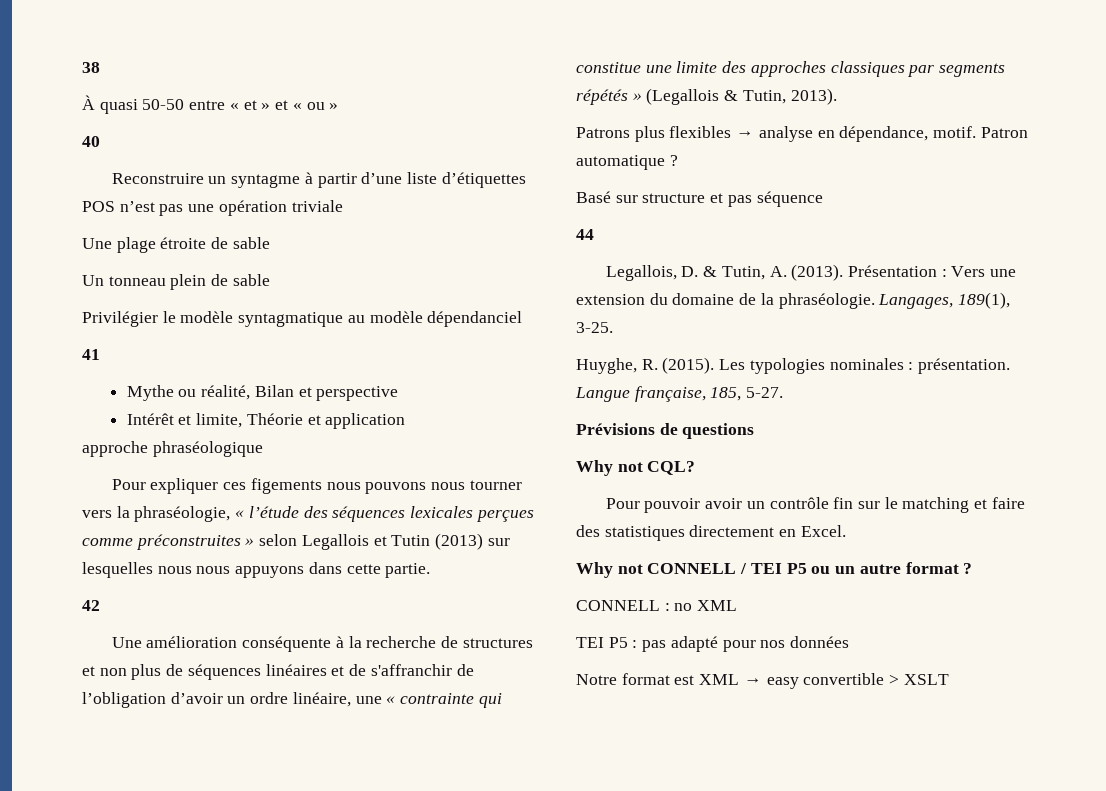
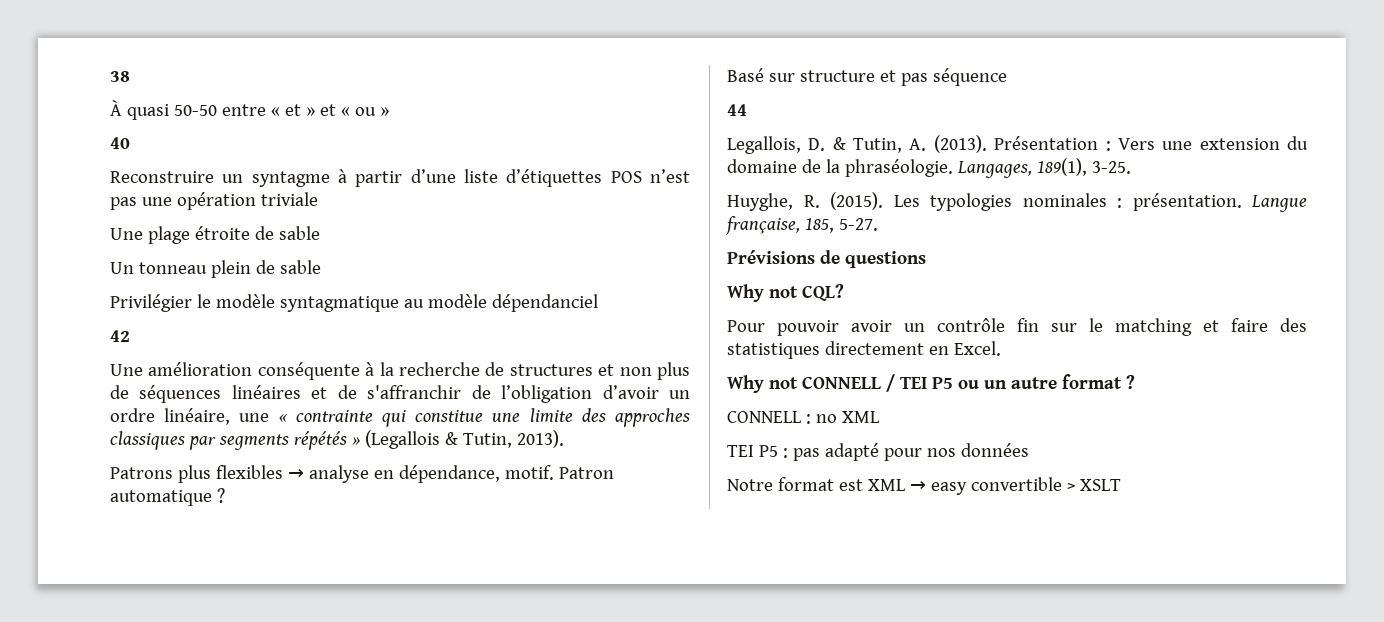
[82,349,100,360] [126,385,399,401] [126,413,406,429] [82,441,263,457] [111,478,522,494] [82,506,534,522] [82,533,510,550] [82,562,431,578] // 41 // Mythe ou réalité, Bilan et perspective // Intérêt et limite, Théorie et application // approche phraséologique // Pour expliquer ces figements nous pouvons nous tourner vers la phraséologie, « l’étude des séquences lexicales perçues comme préconstruites » selon Legallois et Tutin (2013) sur lesquelles nous nous appuyons dans cette partie. -> (598, 303) none

